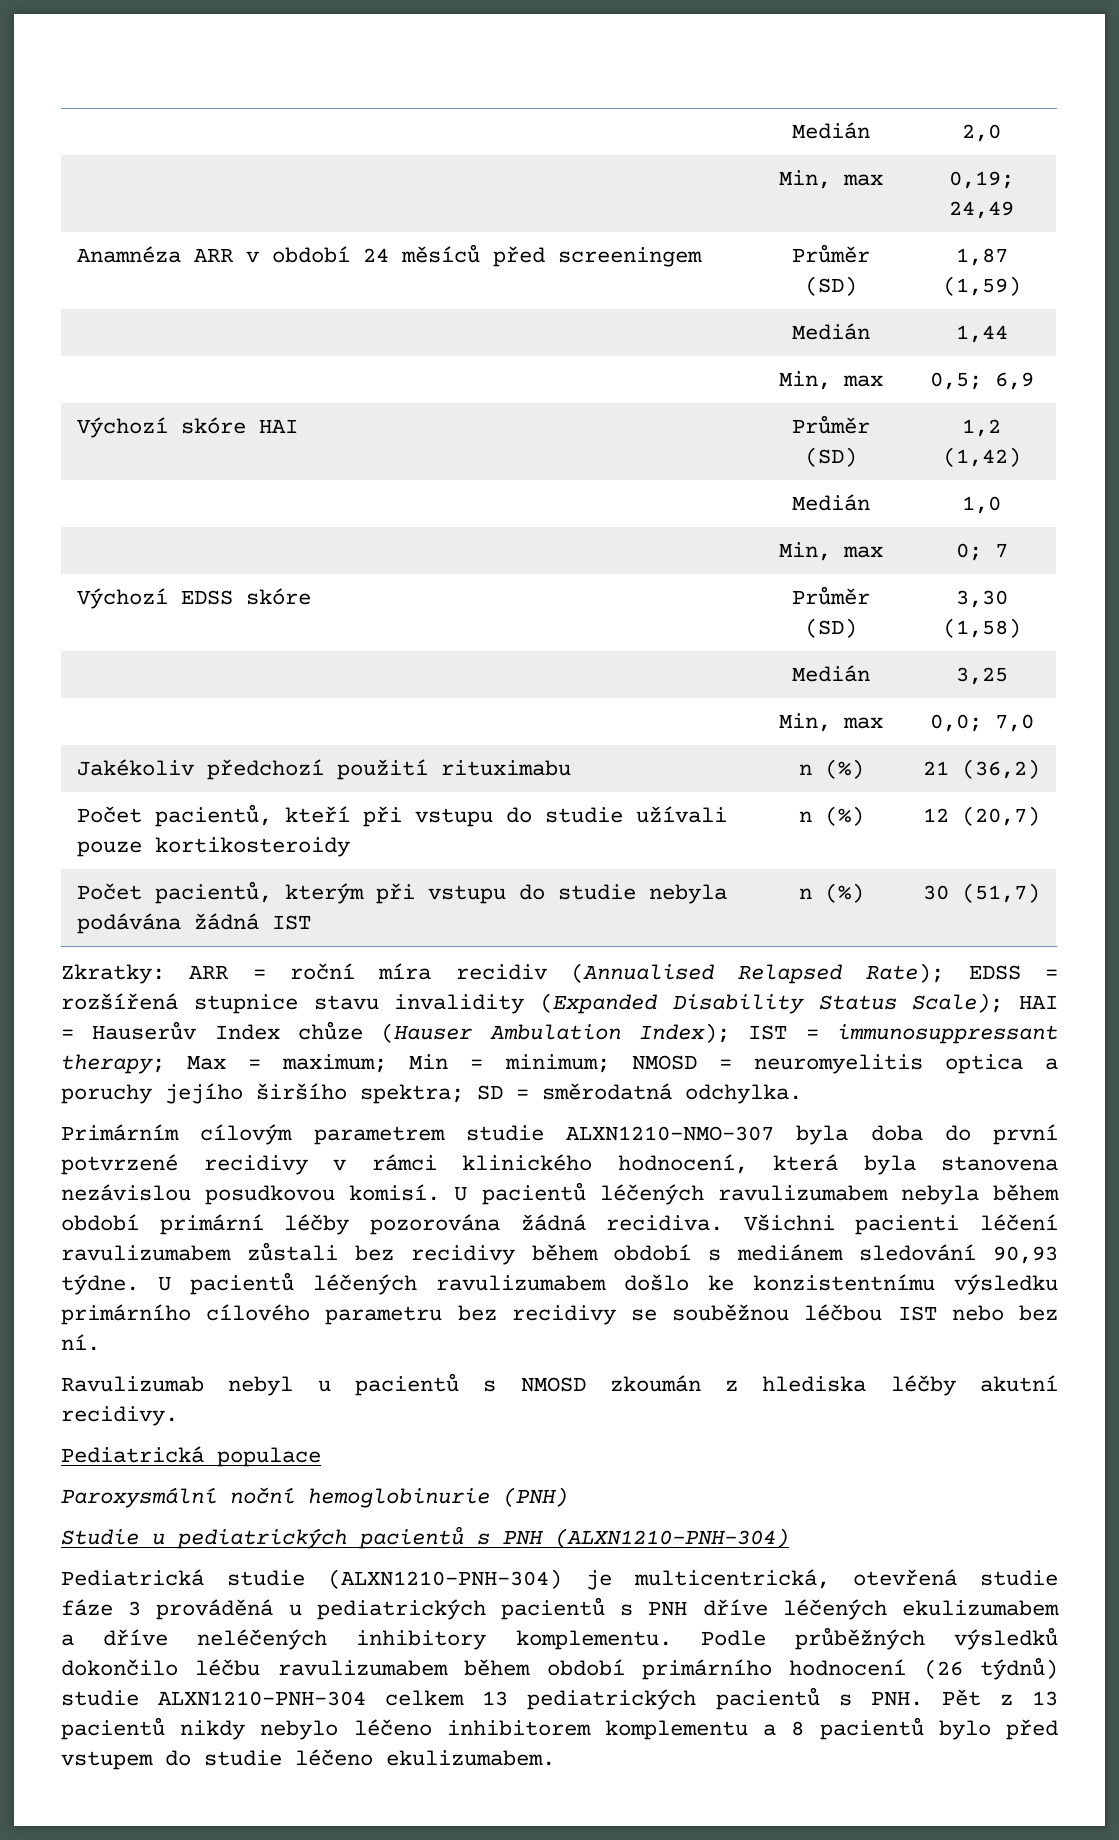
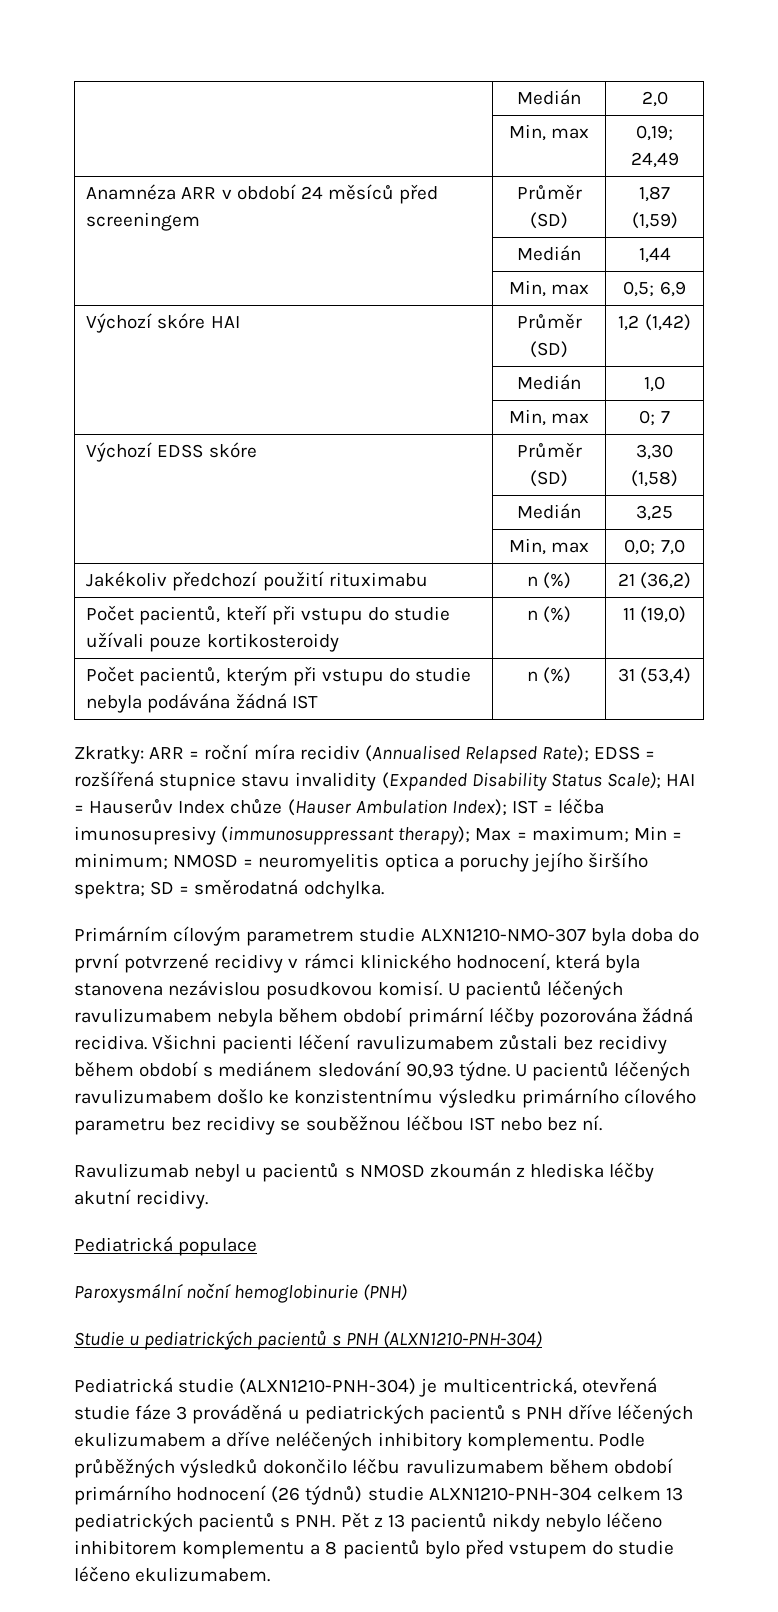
[923,806,1040,826] 12 (20,7) -> [622,606,687,623] 11 (19,0)
[923,883,1040,903] 30 (51,7) -> [617,667,692,684] 31 (53,4)
[837,1024,1058,1044] [61,1054,165,1074] immunosuppressant therapy; -> [558,798,605,814] [74,826,471,845] léčba imunosupresivy (immunosuppressant therapy);

